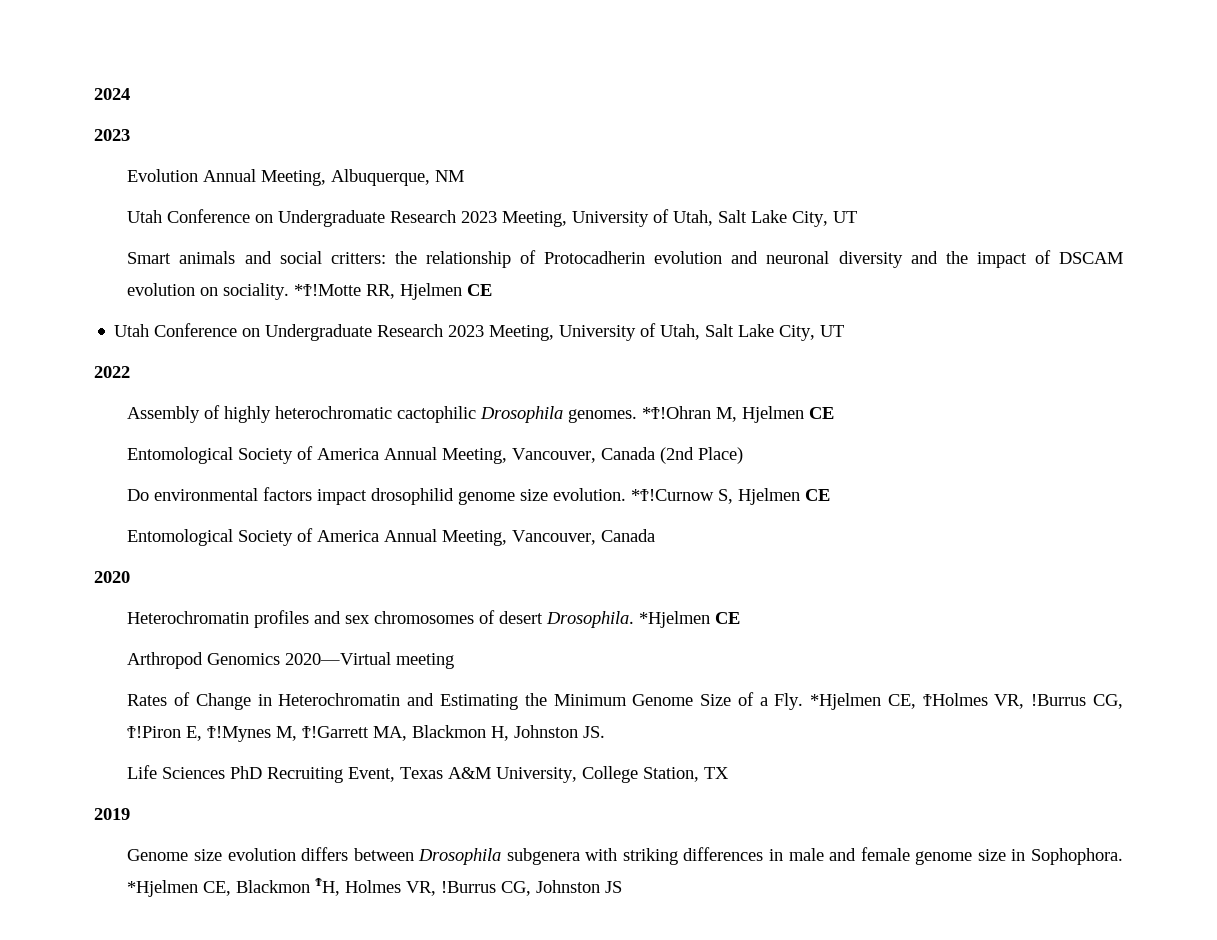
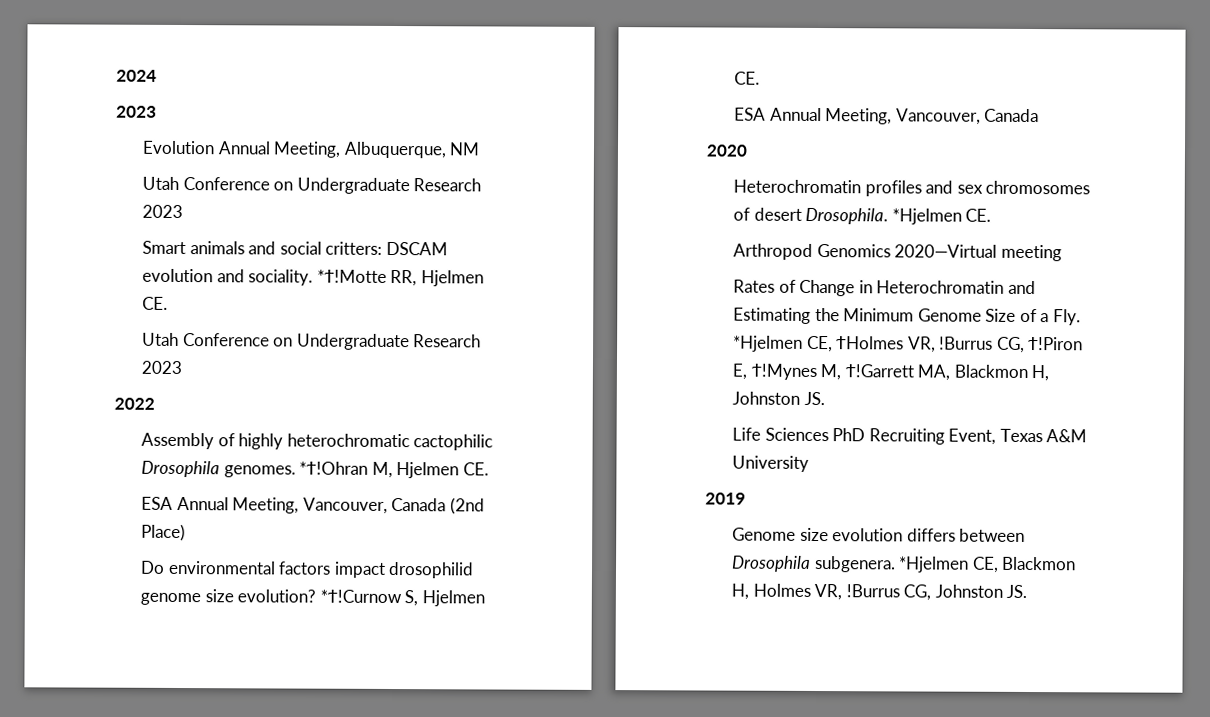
[502,209,858,227] Meeting, University of Utah, Salt Lake City, UT -> (184, 211) none
[394,250,1123,268] [127,283,219,296] the relationship of Protocadherin evolution and neuronal diversity and the impact of DSCAM evolution on -> [385,241,448,256] [142,268,245,283] DSCAM evolution and
[467,284,493,296] [114,323,845,341] CE // Utah Conference on Undergraduate Research 2023 Meeting, University of Utah, Salt Lake City, UT -> [142,296,169,310] [142,332,482,351] [141,360,183,375] CE. // Utah Conference on Undergraduate Research 2023
[809,407,835,419] [127,446,380,464] CE // Entomological Society of America -> [462,462,489,476] [141,496,174,510] CE. // ESA
[553,488,627,501] evolution. -> [237,589,317,603] evolution?
[805,489,831,501] [127,528,380,546] CE // Entomological Society of America -> [734,71,761,85] [734,107,767,121] CE. // ESA
[715,612,741,624] CE -> [965,208,992,222] CE.
[496,766,730,783] University, College Station, TX -> [732,455,810,472] University
[506,847,1124,865] subgenera with striking differences in male and female genome size in Sophophora. -> [813,555,896,573] subgenera.
[315,878,341,896] ϮH, -> [731,583,750,600] H,
[605,881,623,893] JS -> [1006,584,1028,598] JS.

